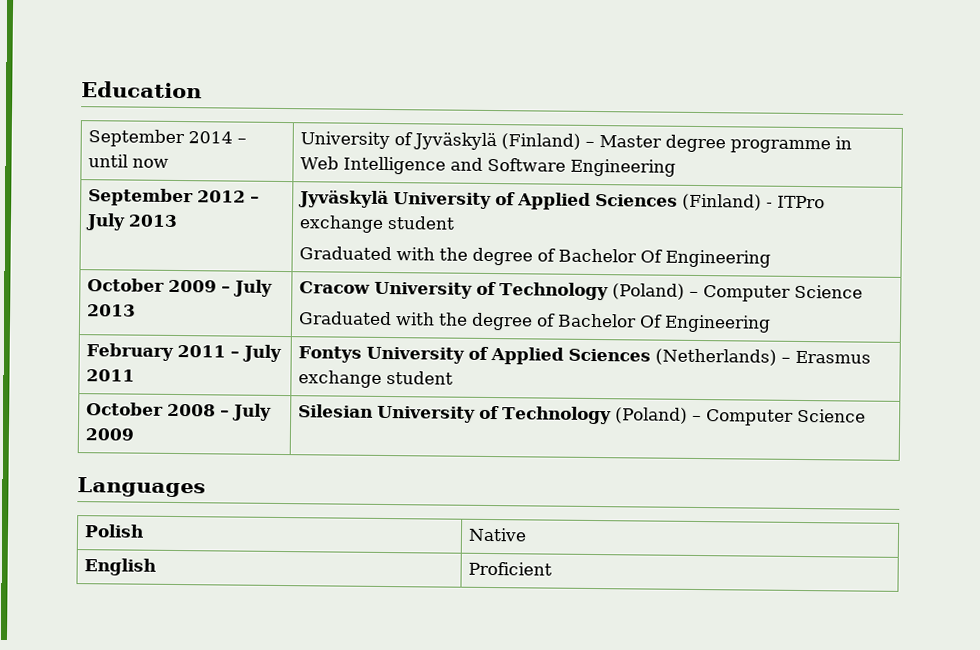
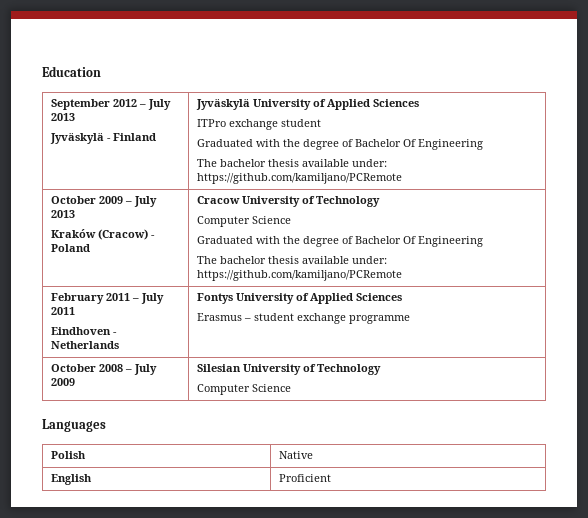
[88,129,248,148] [88,154,170,168] [300,131,853,154] [300,156,677,177] // September 2014 – until now | University of Jyväskylä (Finland) – Master degree programme in Web Intelligence and Software Engineering -> (101, 71) none
(179, 220) none -> [49,133,156,144] // Jyväskylä - Finland
[682,193,774,211] (Finland) - -> (419, 103) //
(772, 258) none -> [196,159,387,167] [196,173,402,184] // The bachelor thesis available under: https://github.com/kamiljano/PCRemote
(137, 310) none -> [50,229,155,240] [50,244,90,252] // Kraków (Cracow) - Poland
[612,283,700,300] (Poland) – -> (380, 201) //
(772, 323) none -> [196,256,387,264] [196,270,402,281] // The bachelor thesis available under: https://github.com/kamiljano/PCRemote
(136, 375) none -> [50,327,117,335] [50,341,119,349] // Eindhoven - Netherlands
[655,348,872,366] [298,370,454,388] (Netherlands) – Erasmus exchange student -> [196,313,410,324] // Erasmus – student exchange programme
[615,407,703,424] (Poland) – -> (381, 369) //

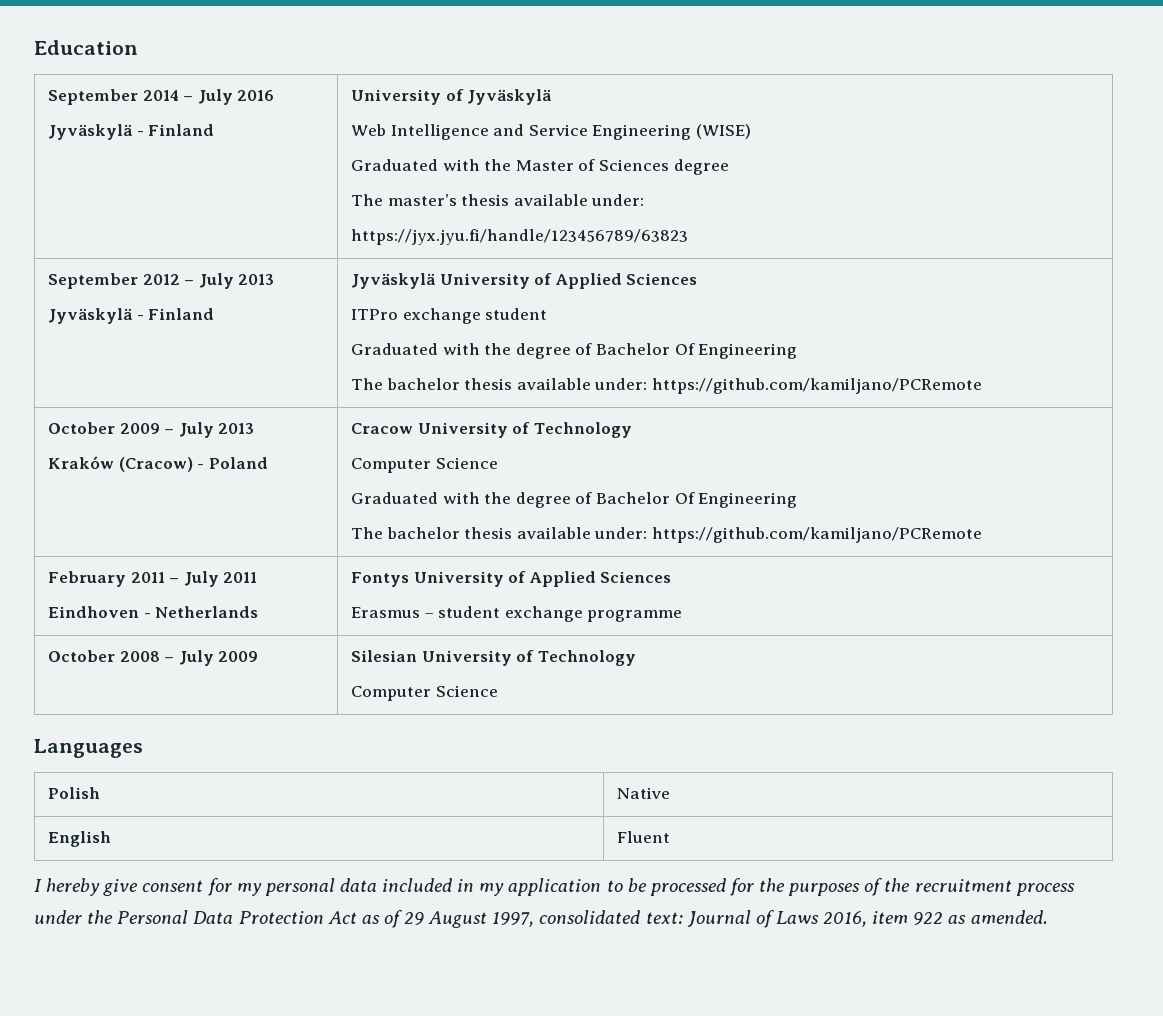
(101, 71) none -> [48,89,275,105] [48,124,215,140] [351,89,553,105] [351,124,752,140] [351,159,729,175] [351,194,645,206] [351,229,689,245] // September 2014 – July 2016 // Jyväskylä - Finland | University of Jyväskylä // Web Intelligence and Service Engineering (WISE) // Graduated with the Master of Sciences degree // The master’s thesis available under: // https://jyx.jyu.fi/handle/123456789/63823
[278,474,331,482] Proficient -> [617,831,671,843] [34,878,1075,896] [34,910,1048,928] Fluent // I hereby give consent for my personal data included in my application to be processed for the purposes of the recruitment process under the Personal Data Protection Act as of 29 August 1997, consolidated text: Journal of Laws 2016, item 922 as amended.

